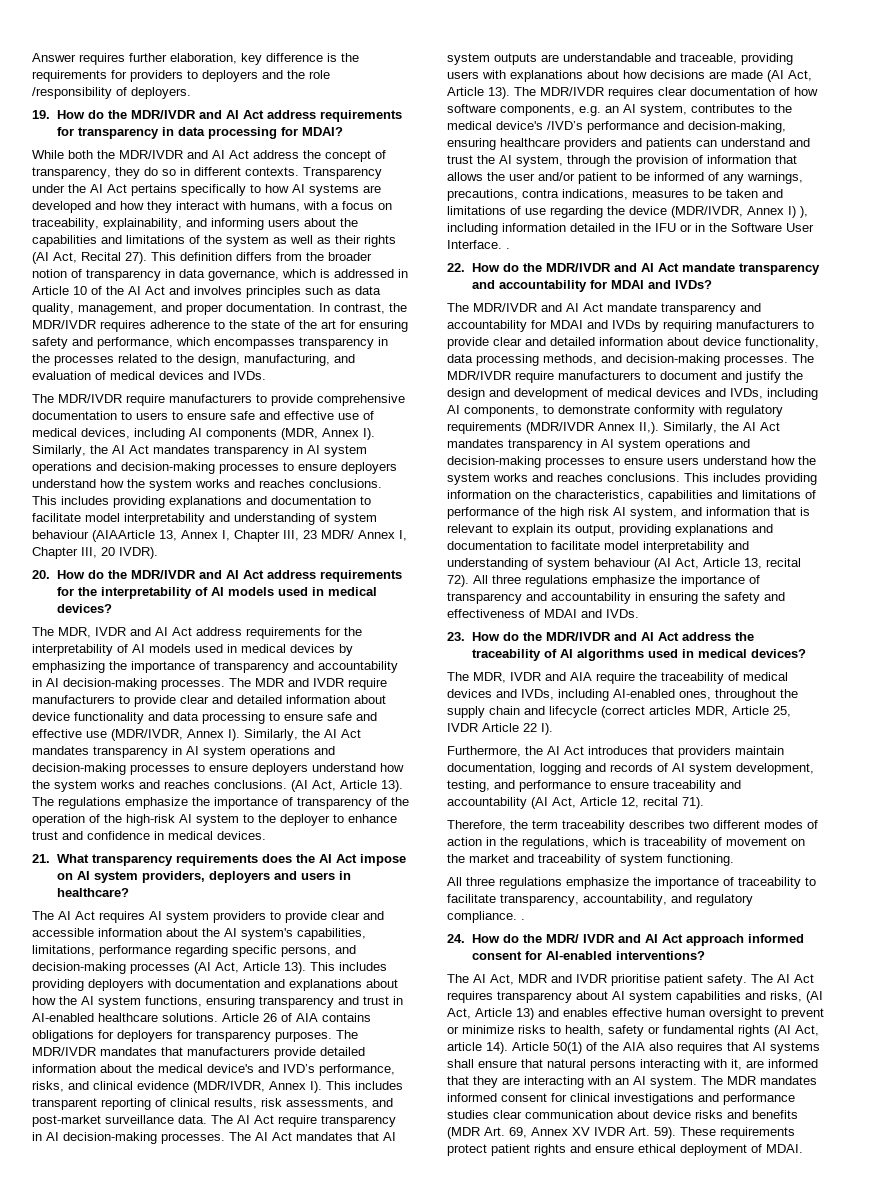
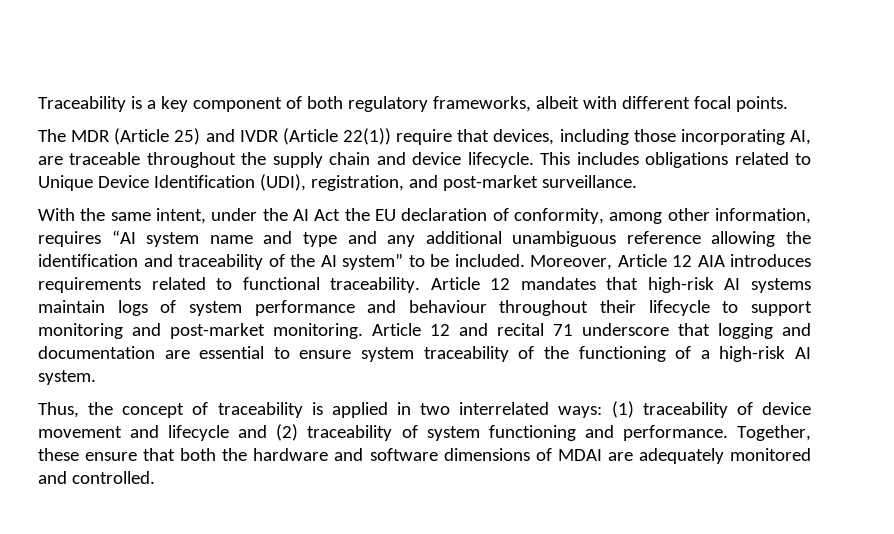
[32,53,359,65] [32,70,330,82] [32,87,191,99] [32,110,402,122] [56,127,343,139] [32,150,386,162] [32,167,382,179] [32,184,381,196] [32,201,392,213] [32,218,358,230] [32,235,396,247] [32,252,372,264] [32,269,408,281] [32,286,381,298] [32,303,407,315] [32,320,408,332] [32,337,388,349] [32,354,355,366] [32,371,266,380] [32,394,405,406] [32,411,374,420] [32,428,375,440] [32,445,367,457] [32,462,397,474] [32,479,382,491] [32,496,371,508] [32,513,377,525] [32,530,407,542] [32,547,158,559] [32,570,402,582] [56,587,377,599] [56,604,112,613] [32,627,362,639] [32,644,353,656] [32,661,398,673] [32,678,387,690] [32,695,386,707] [32,712,377,724] [32,729,361,741] [32,746,335,758] [32,763,404,775] [32,780,403,792] [32,797,409,809] [32,814,397,826] [32,831,266,840] [32,854,406,866] [56,871,351,883] [56,888,129,897] [32,911,384,923] [32,928,366,940] [32,945,356,957] [32,962,387,974] [32,979,398,991] [32,996,403,1008] [32,1013,371,1022] [32,1030,358,1042] [32,1047,365,1059] [32,1064,395,1076] [32,1081,403,1093] [32,1098,393,1110] [32,1115,396,1127] [32,1132,396,1144] [447,53,793,65] [447,70,812,82] [447,87,818,99] [447,104,792,116] [447,121,786,133] [447,138,810,150] [447,155,797,167] [447,172,803,184] [447,189,783,201] [447,206,808,218] [447,223,814,235] [447,240,510,249] [447,263,820,275] [471,280,712,292] [447,303,761,315] [447,320,814,332] [447,337,819,349] [447,354,814,366] [447,371,803,383] [447,388,818,400] [447,405,783,417] [447,422,780,434] [447,439,750,451] [447,456,816,468] [447,473,817,485] [447,490,816,502] [447,507,810,519] [447,524,773,536] [447,541,749,553] [447,558,801,570] [447,575,760,587] [447,592,785,604] [447,609,639,618] [447,632,754,641] [471,649,806,661] [447,672,788,684] [447,689,711,701] Answer requires further elaboration, key difference is the requirements for providers to deployers and the role /responsibility of deployers. // 19. How do the MDR/IVDR and AI Act address requirements for transparency in data processing for MDAI? // While both the MDR/IVDR and AI Act address the concept of transparency, they do so in different contexts. Transparency under the AI Act pertains specifically to how AI systems are developed and how they interact with humans, with a focus on traceability, explainability, and informing users about the capabilities and limitations of the system as well as their rights (AI Act, Recital 27). This definition differs from the broader notion of transparency in data governance, which is addressed in Article 10 of the AI Act and involves principles such as data quality, management, and proper documentation. In contrast, the MDR/IVDR requires adherence to the state of the art for ensuring safety and performance, which encompasses transparency in the processes related to the design, manufacturing, and evaluation of medical devices and IVDs. // The MDR/IVDR require manufacturers to provide comprehensive documentation to users to ensure safe and effective use of medical devices, including AI components (MDR, Annex I). Similarly, the AI Act mandates transparency in AI system operations and decision-making processes to ensure deployers understand how the system works and reaches conclusions. This includes providing explanations and documentation to facilitate model interpretability and understanding of system behaviour (AIAArticle 13, Annex I, Chapter III, 23 MDR/ Annex I, Chapter III, 20 IVDR). // 20. How do the MDR/IVDR and AI Act address requirements for the interpretability of AI models used in medical devices? // The MDR, IVDR and AI Act address requirements for the interpretability of AI models used in medical devices by emphasizing the importance of transparency and accountability in AI decision-making processes. The MDR and IVDR require manufacturers to provide clear and detailed information about device functionality and data processing to ensure safe and effective use (MDR/IVDR, Annex I). Similarly, the AI Act mandates transparency in AI system operations and decision-making processes to ensure deployers understand how the system works and reaches conclusions. (AI Act, Article 13). The regulations emphasize the importance of transparency of the operation of the high-risk AI system to the deployer to enhance trust and confidence in medical devices. // 21. What transparency requirements does the AI Act impose on AI system providers, deployers and users in healthcare? // The AI Act requires AI system providers to provide clear and accessible information about the AI system's capabilities, limitations, performance regarding specific persons, and decision-making processes (AI Act, Article 13). This includes providing deployers with documentation and explanations about how the AI system functions, ensuring transparency and trust in AI-enabled healthcare solutions. Article 26 of AIA contains obligations for deployers for transparency purposes. The MDR/IVDR mandates that manufacturers provide detailed information about the medical device's and IVD’s performance, risks, and clinical evidence (MDR/IVDR, Annex I). This includes transparent reporting of clinical results, risk assessments, and post-market surveillance data. The AI Act require transparency in AI decision-making processes. The AI Act mandates that AI system outputs are understandable and traceable, providing users with explanations about how decisions are made (AI Act, Article 13). The MDR/IVDR requires clear documentation of how software components, e.g. an AI system, contributes to the medical device's /IVD’s performance and decision-making, ensuring healthcare providers and patients can understand and trust the AI system, through the provision of information that allows the user and/or patient to be informed of any warnings, precautions, contra indications, measures to be taken and limitations of use regarding the device (MDR/IVDR, Annex I) ), including information detailed in the IFU or in the Software User Interface. . // 22. How do the MDR/IVDR and AI Act mandate transparency and accountability for MDAI and IVDs? // The MDR/IVDR and AI Act mandate transparency and accountability for MDAI and IVDs by requiring manufacturers to provide clear and detailed information about device functionality, data processing methods, and decision-making processes. The MDR/IVDR require manufacturers to document and justify the design and development of medical devices and IVDs, including AI components, to demonstrate conformity with regulatory requirements (MDR/IVDR Annex II,). Similarly, the AI Act mandates transparency in AI system operations and decision-making processes to ensure users understand how the system works and reaches conclusions. This includes providing information on the characteristics, capabilities and limitations of performance of the high risk AI system, and information that is relevant to explain its output, providing explanations and documentation to facilitate model interpretability and understanding of system behaviour (AI Act, Article 13, recital 72). All three regulations emphasize the importance of transparency and accountability in ensuring the safety and effectiveness of MDAI and IVDs. // 23. How do the MDR/IVDR and AI Act address the traceability of AI algorithms used in medical devices? // The MDR, IVDR and AIA require the traceability of medical devices and IVDs, including AI-enabled ones, -> [38,96,788,112] [38,128,811,145] [38,152,141,165] Traceability is a key component of both regulatory frameworks, albeit with different focal points. // The MDR (Article 25) and IVDR (Article 22(1)) require that devices, including those incorporating AI, are traceable
[549,706,791,718] [447,723,553,735] [447,746,784,758] [447,763,814,775] [447,780,741,792] [447,797,704,809] [447,820,818,832] [447,837,805,849] [447,854,734,866] [447,877,816,889] [447,894,753,906] [447,911,525,923] [447,934,804,946] [471,951,705,960] [447,974,814,986] [447,991,823,1003] [447,1008,824,1020] [447,1025,819,1037] [447,1042,820,1054] [447,1059,818,1071] [447,1076,817,1088] [447,1093,795,1105] [447,1110,798,1119] [447,1127,795,1139] [447,1144,803,1156] lifecycle (correct articles MDR, Article 25, IVDR Article 22 I). // Furthermore, the AI Act introduces that providers maintain documentation, logging and records of AI system development, testing, and performance to ensure traceability and accountability (AI Act, Article 12, recital 71). // Therefore, the term traceability describes two different modes of action in the regulations, which is traceability of movement on the market and traceability of system functioning. // All three regulations emphasize the importance of traceability to facilitate transparency, accountability, and regulatory compliance. . // 24. How do the MDR/ IVDR and AI Act approach informed consent for AI-enabled interventions? // The AI Act, MDR and IVDR prioritise patient safety. The AI Act requires transparency about AI system capabilities and risks, (AI Act, Article 13) and enables effective human oversight to prevent or minimize risks to health, safety or fundamental rights (AI Act, article 14). Article 50(1) of the AIA also requires that AI systems shall ensure that natural persons interacting with it, are informed that they are interacting with an AI system. The MDR mandates informed consent for clinical investigations and performance studies clear communication about device risks and benefits (MDR Art. 69, Annex XV IVDR Art. 59). These requirements protect patient rights and ensure ethical deployment of MDAI. -> [412,152,811,168] [38,174,637,191] [38,208,812,224] [38,230,811,247] [38,253,811,270] [38,277,811,293] [38,300,812,316] [38,323,811,339] [38,346,811,362] [38,370,96,385] [38,401,811,418] [38,424,811,441] [38,448,812,464] [38,471,155,484] device lifecycle. This includes obligations related to Unique Device Identification (UDI), registration, and post-market surveillance. // With the same intent, under the AI Act the EU declaration of conformity, among other information, requires “AI system name and type and any additional unambiguous reference allowing the identification and traceability of the AI system” to be included. Moreover, Article 12 AIA introduces requirements related to functional traceability. Article 12 mandates that high-risk AI systems maintain logs of system performance and behaviour throughout their lifecycle to support monitoring and post-market monitoring. Article 12 and recital 71 underscore that logging and documentation are essential to ensure system traceability of the functioning of a high-risk AI system. // Thus, the concept of traceability is applied in two interrelated ways: (1) traceability of device movement and lifecycle and (2) traceability of system functioning and performance. Together, these ensure that both the hardware and software dimensions of MDAI are adequately monitored and controlled.

